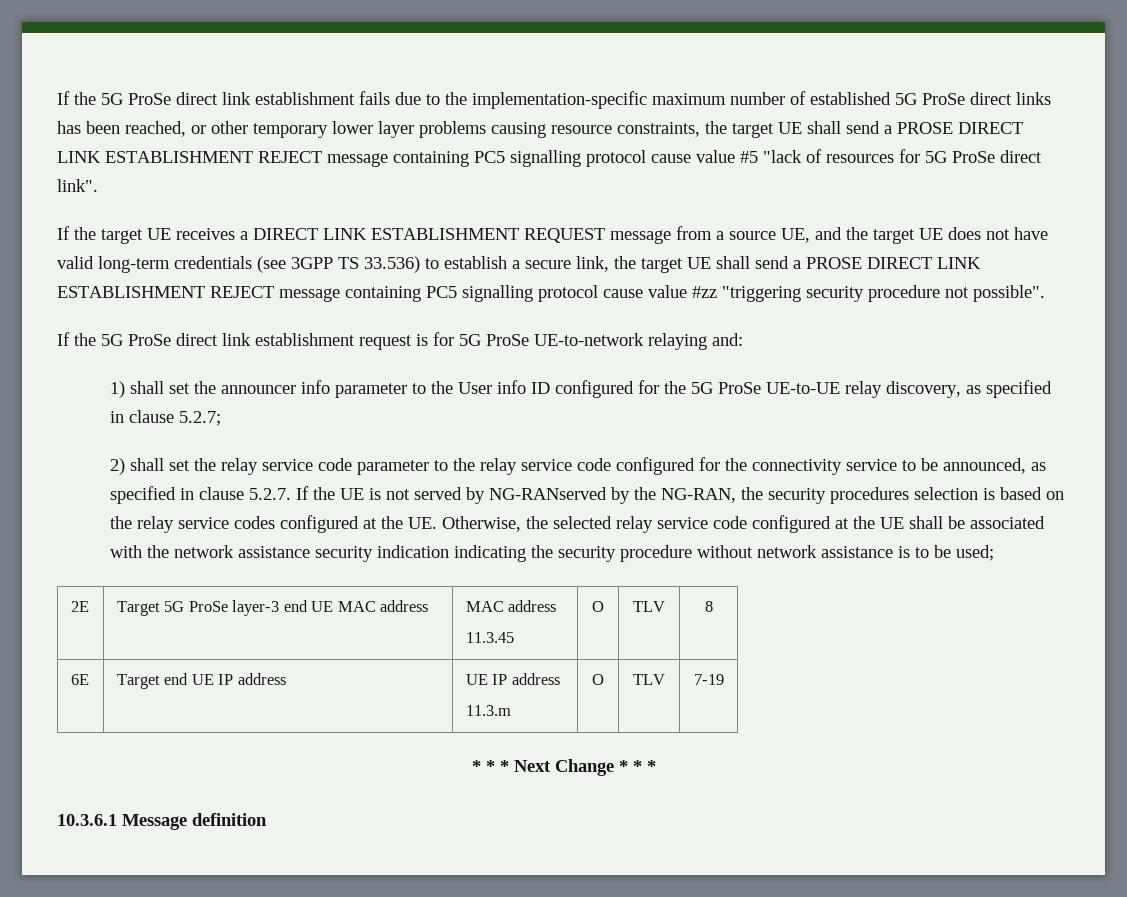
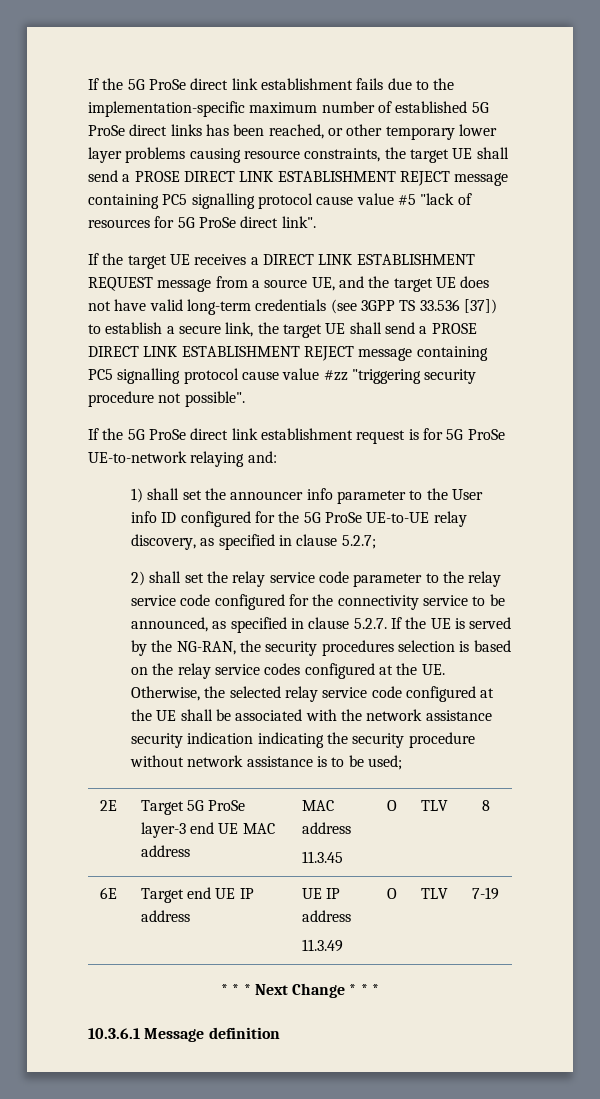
[364,256,420,273] 33.536) -> [419,299,497,314] 33.536 [37])
[386,489,411,500] not -> (465, 623) none
[489,487,631,504] NG-RANserved by -> (147, 648) none
[465,705,511,716] 11.3.m -> [301,939,343,952] 11.3.49

